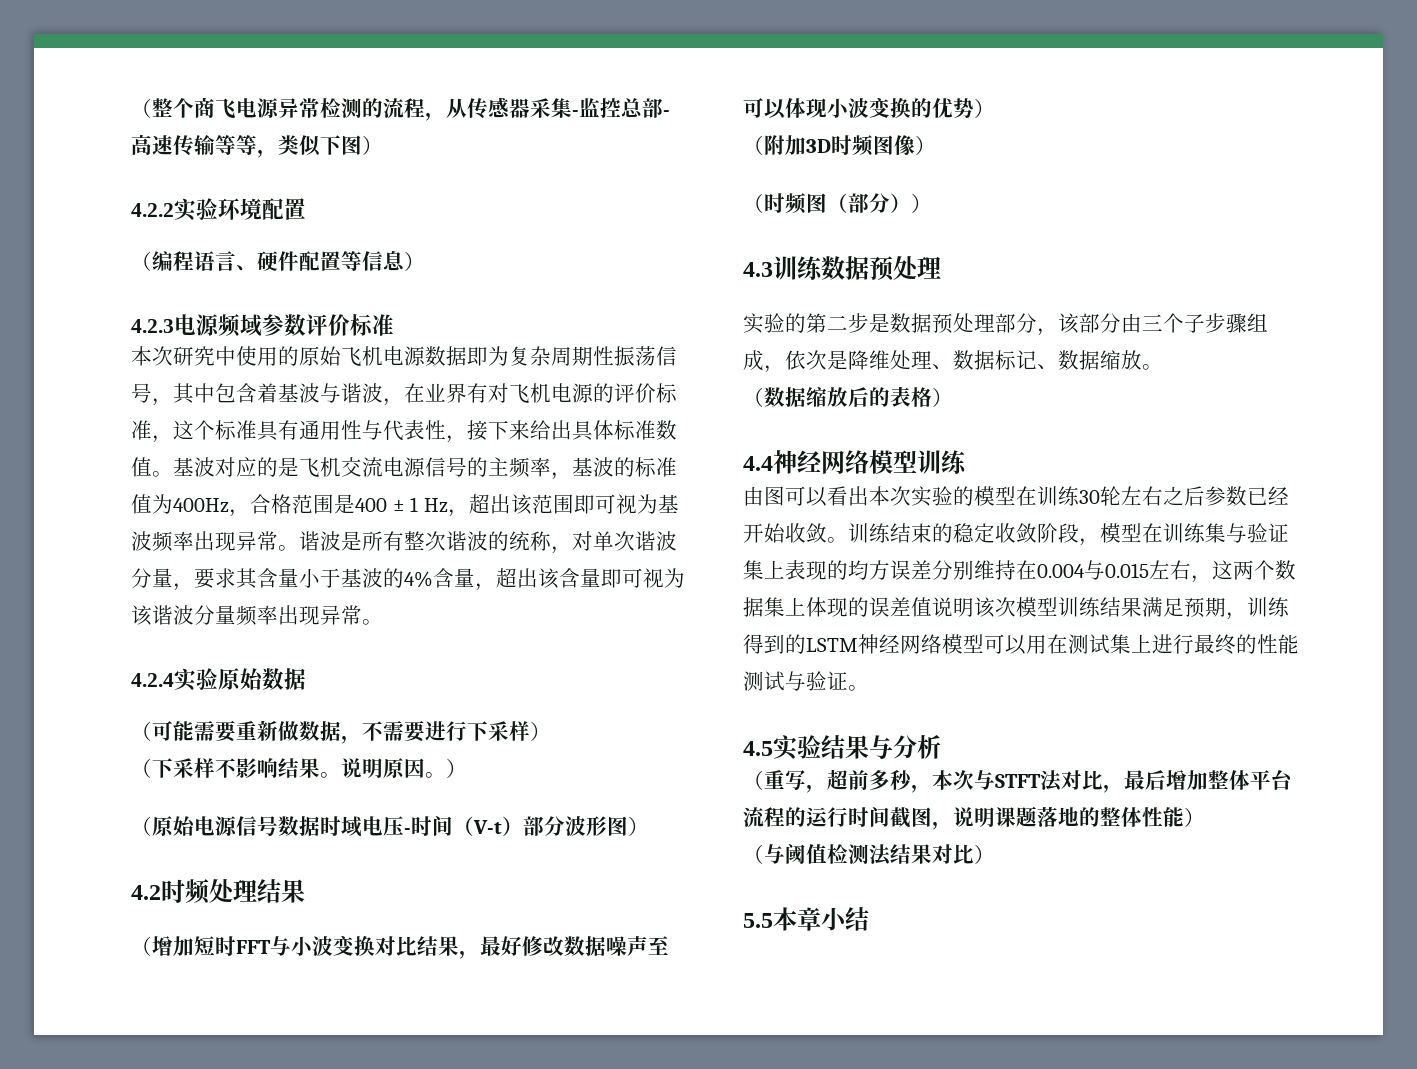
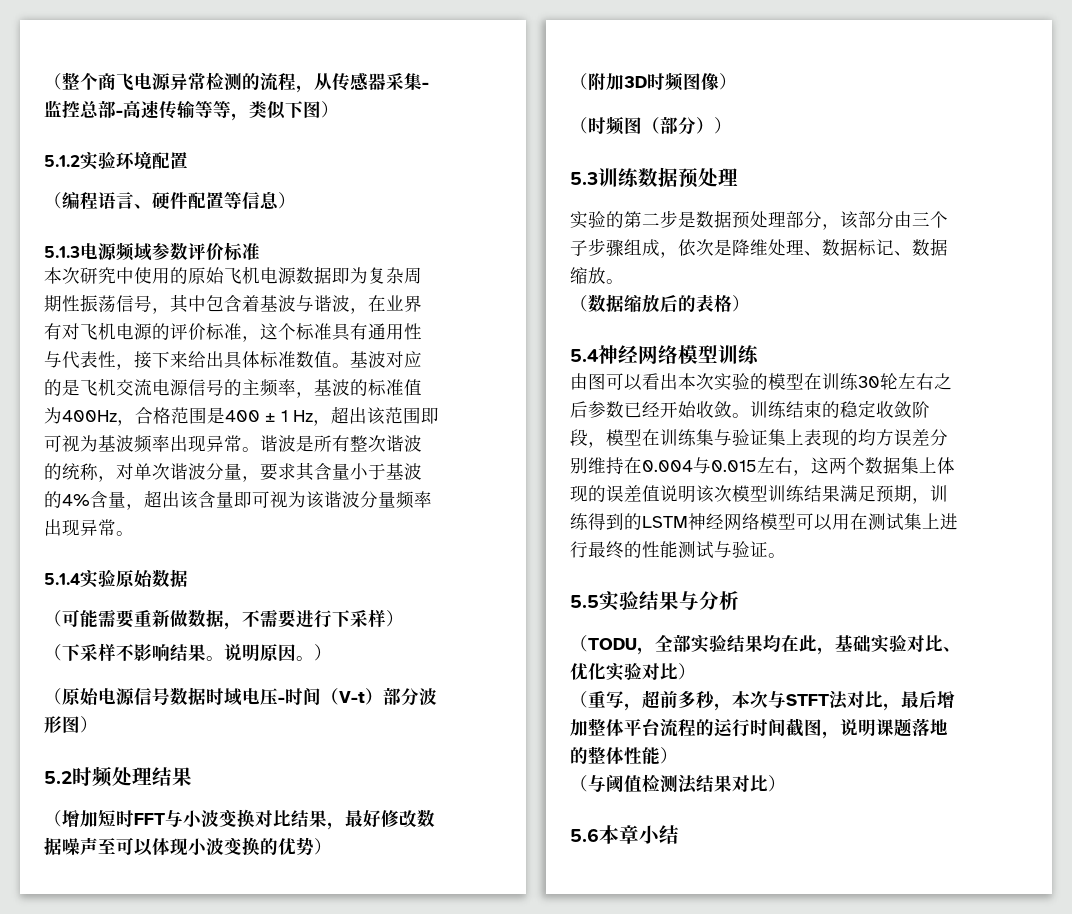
[131,203,174,217] 4.2.2 -> [44,155,80,167] 5.1.2
[131,319,174,333] 4.2.3 -> [44,246,80,258] 5.1.3
[131,673,174,687] 4.2.4 -> [44,573,80,585] 5.1.4
[131,885,161,900] 4.2 -> [44,771,72,784] 5.2
[743,262,773,277] 4.3 -> [570,172,598,185] 5.3
[743,456,773,471] 4.4 -> [570,349,599,362] 5.4
[743,741,773,756] 4.5 -> [570,595,599,608] 5.5
(941, 746) none -> [570,634,961,655] [570,663,696,681] // （TODU，全部实验结果均在此，基础实验对比、优化实验对比）
[743,913,773,928] 5.5 -> [570,828,599,842] 5.6

